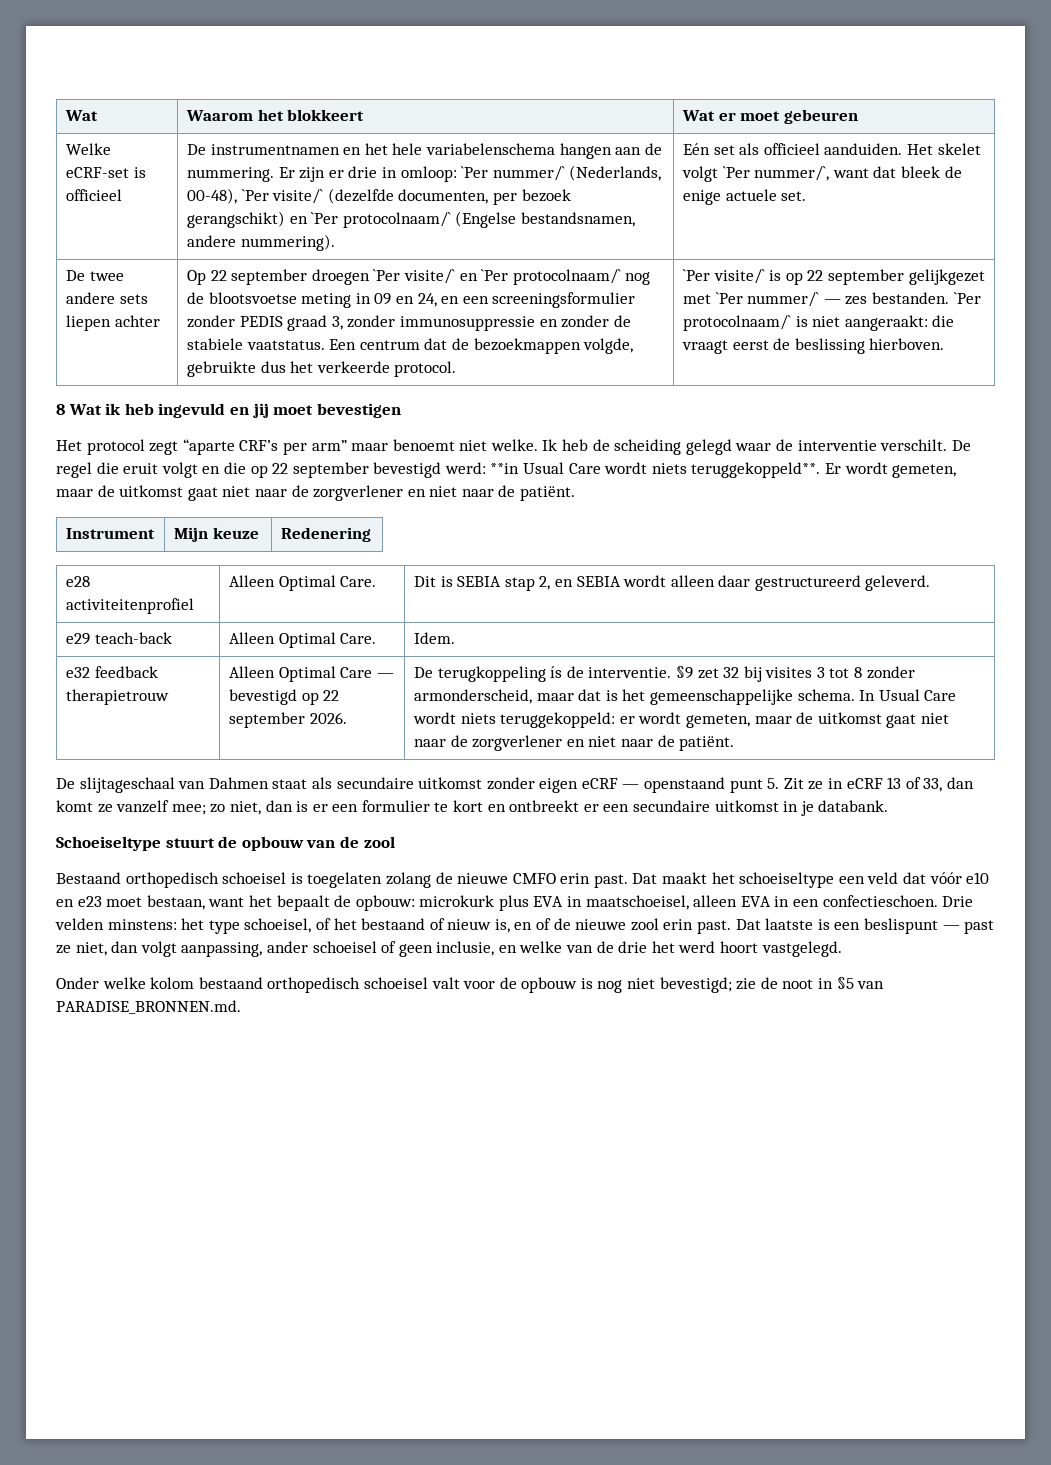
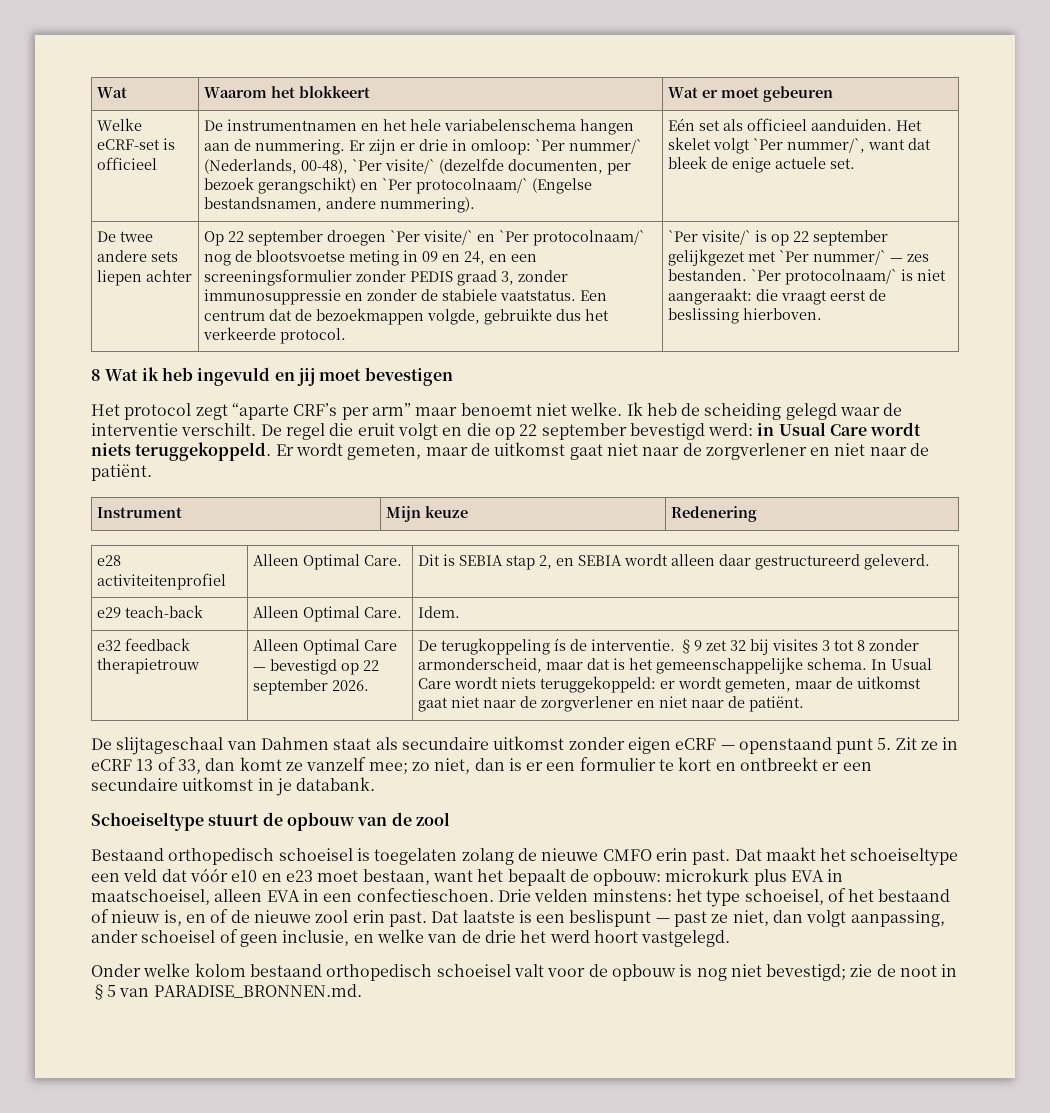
[490,462,821,478] **in Usual Care wordt niets teruggekoppeld**. -> [757,422,922,436] [91,442,272,461] in Usual Care wordt niets teruggekoppeld.

